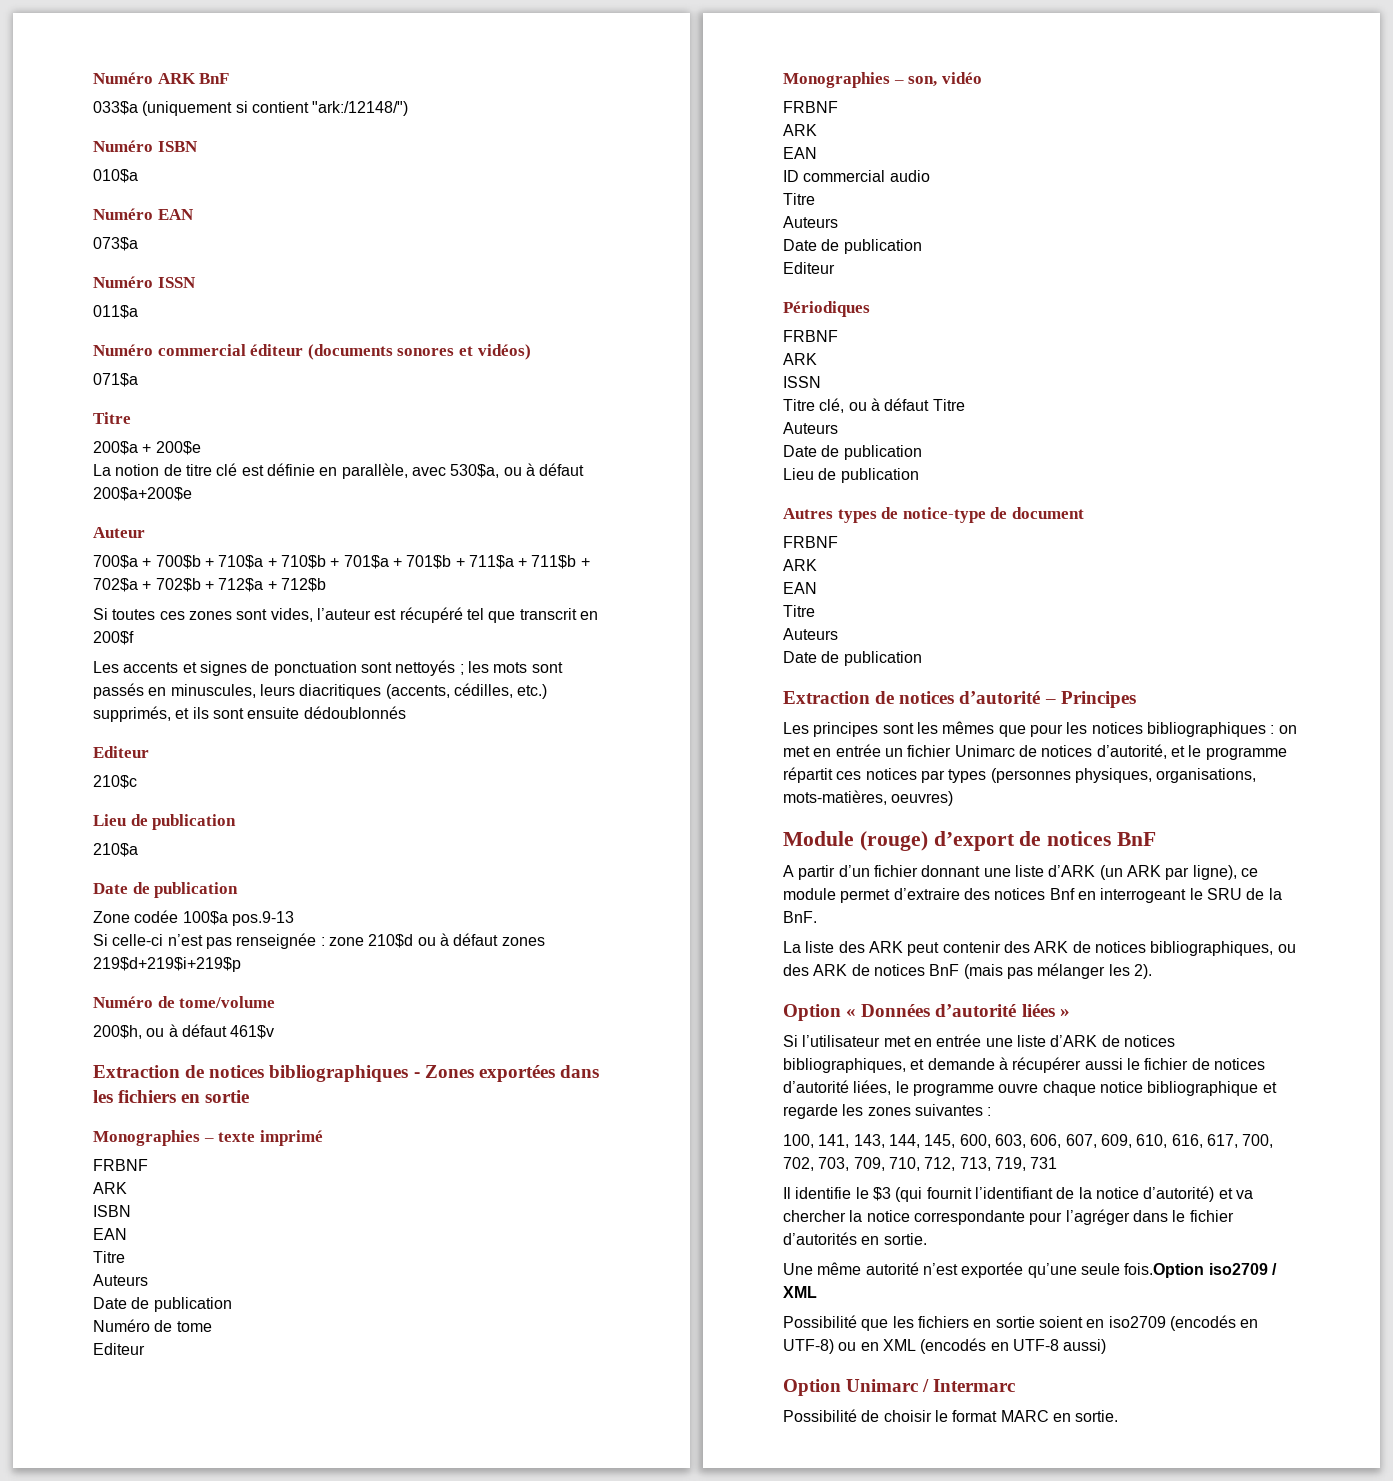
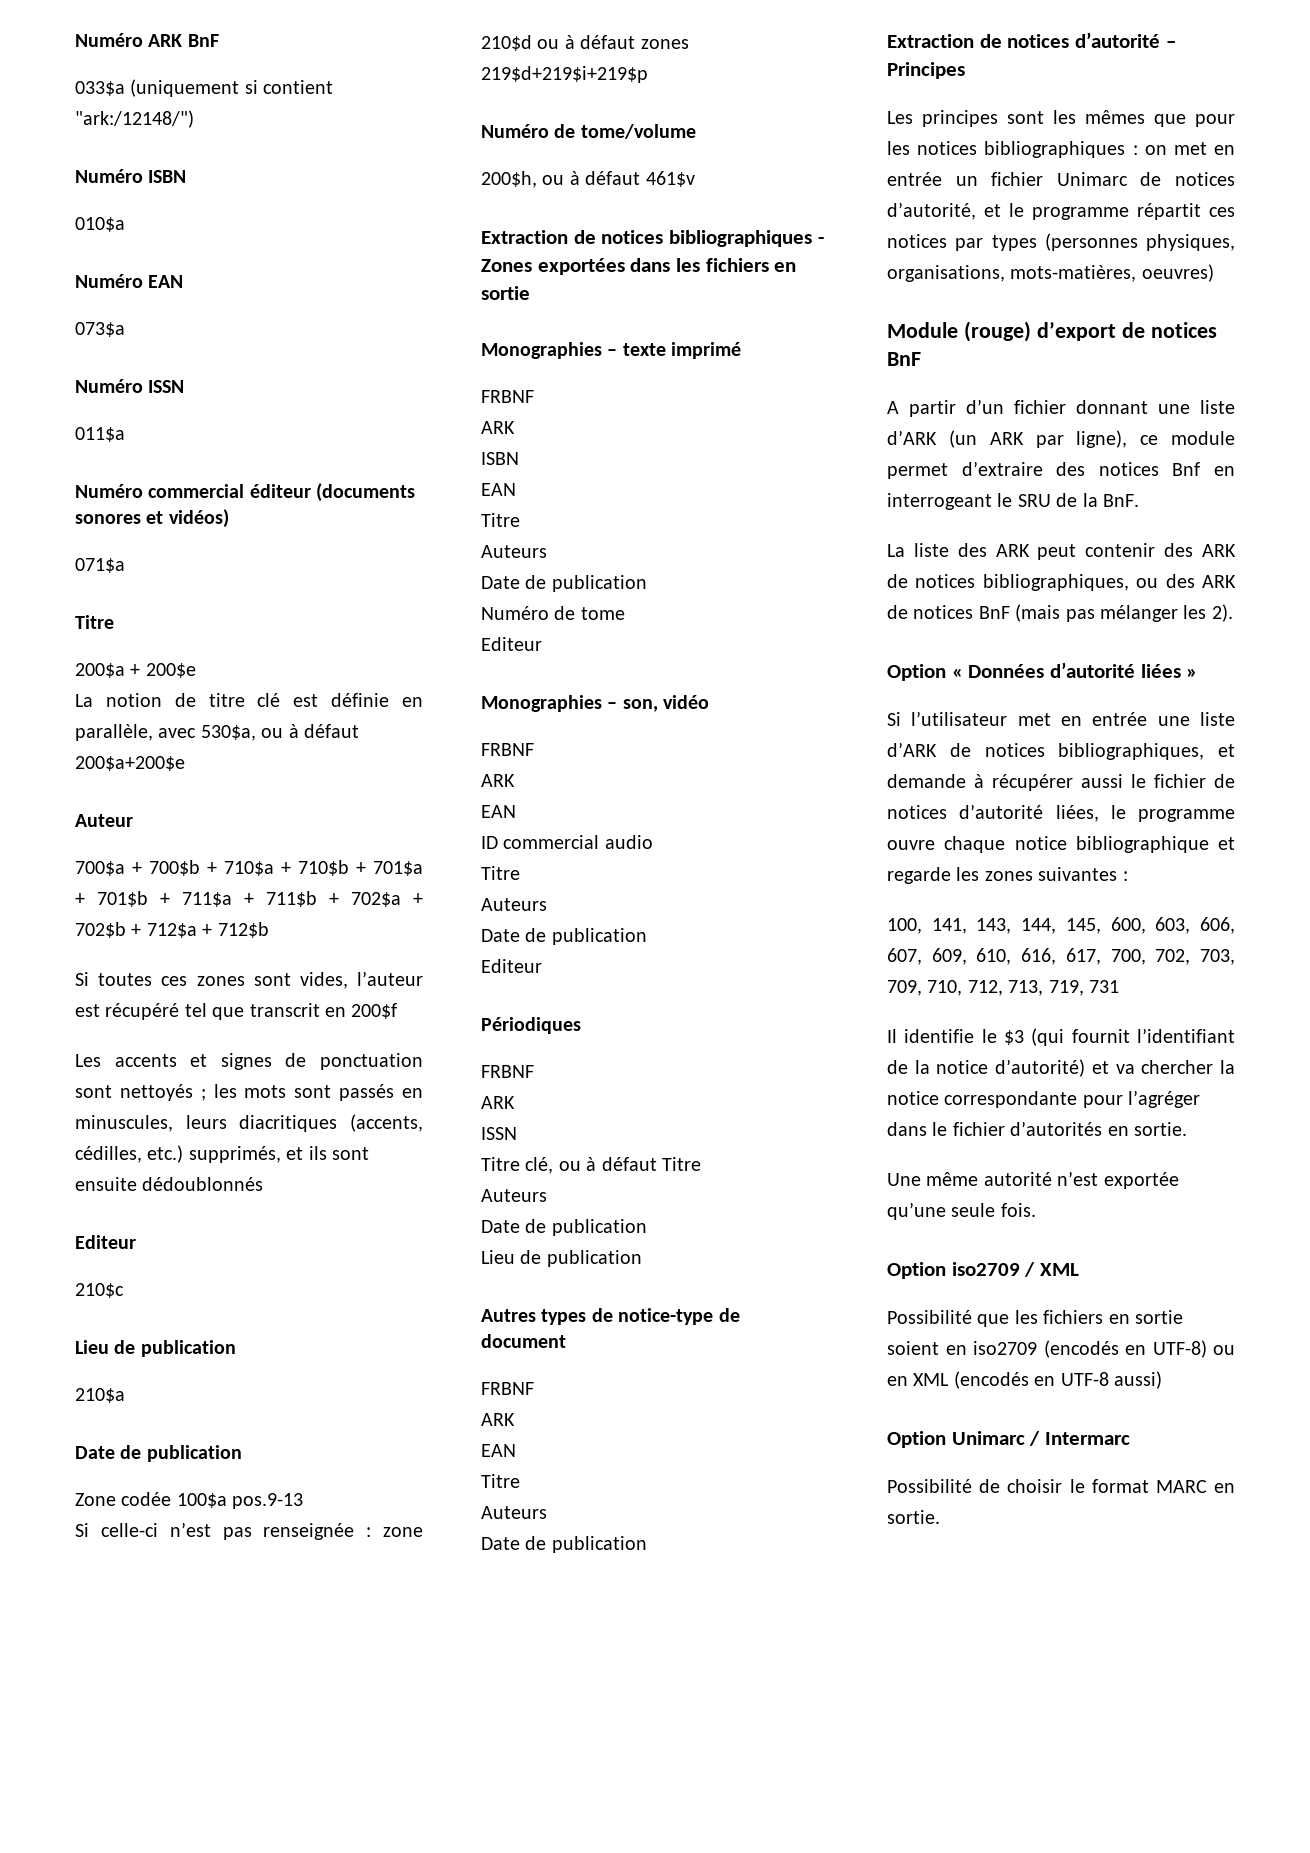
[1124,1263,1205,1278] fois.Option -> [1000,1203,1036,1217] [887,1262,946,1279] fois. // Option

